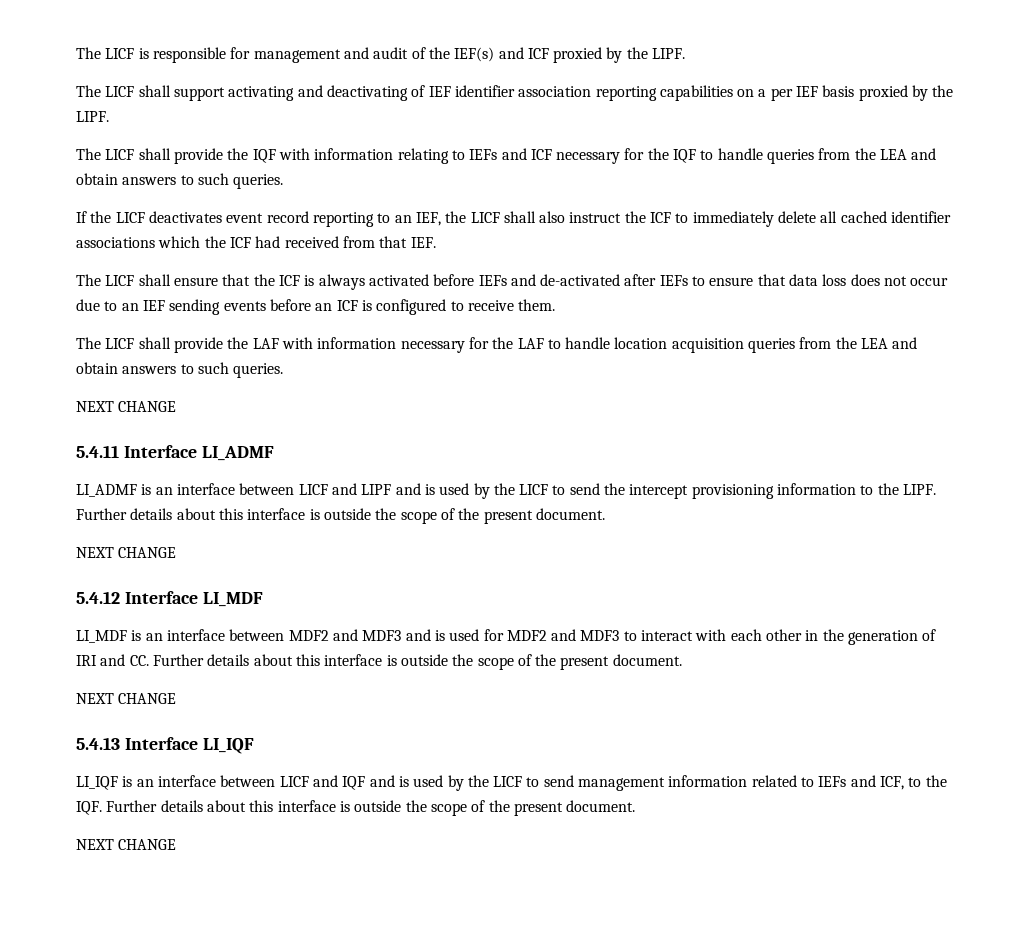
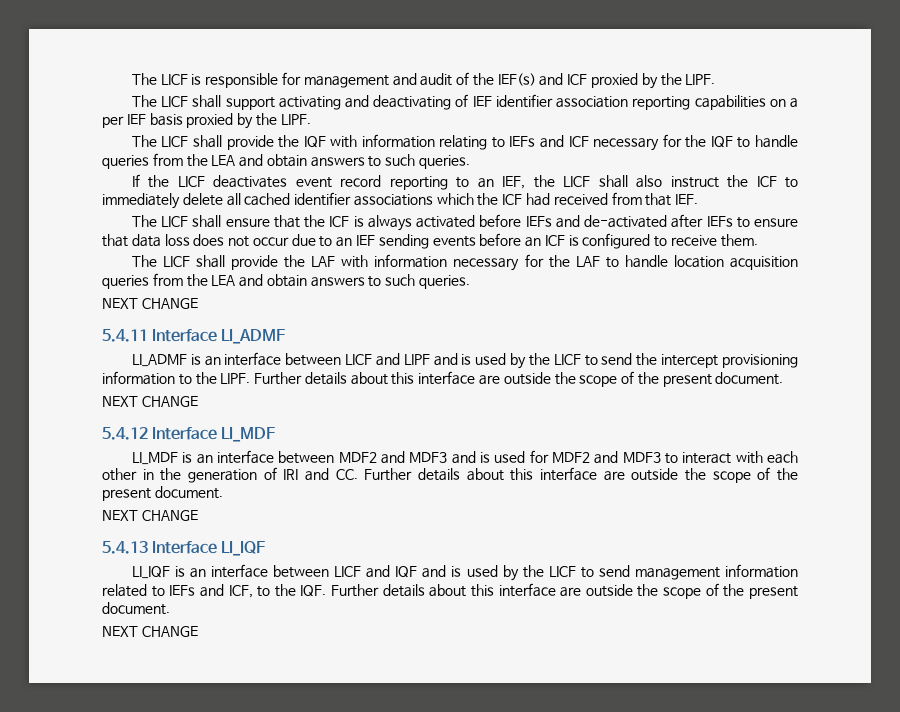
[309,509,320,520] is -> [479,375,501,385] are
[386,655,397,666] is -> [603,471,625,481] are
[339,801,350,812] is -> [560,587,582,597] are

